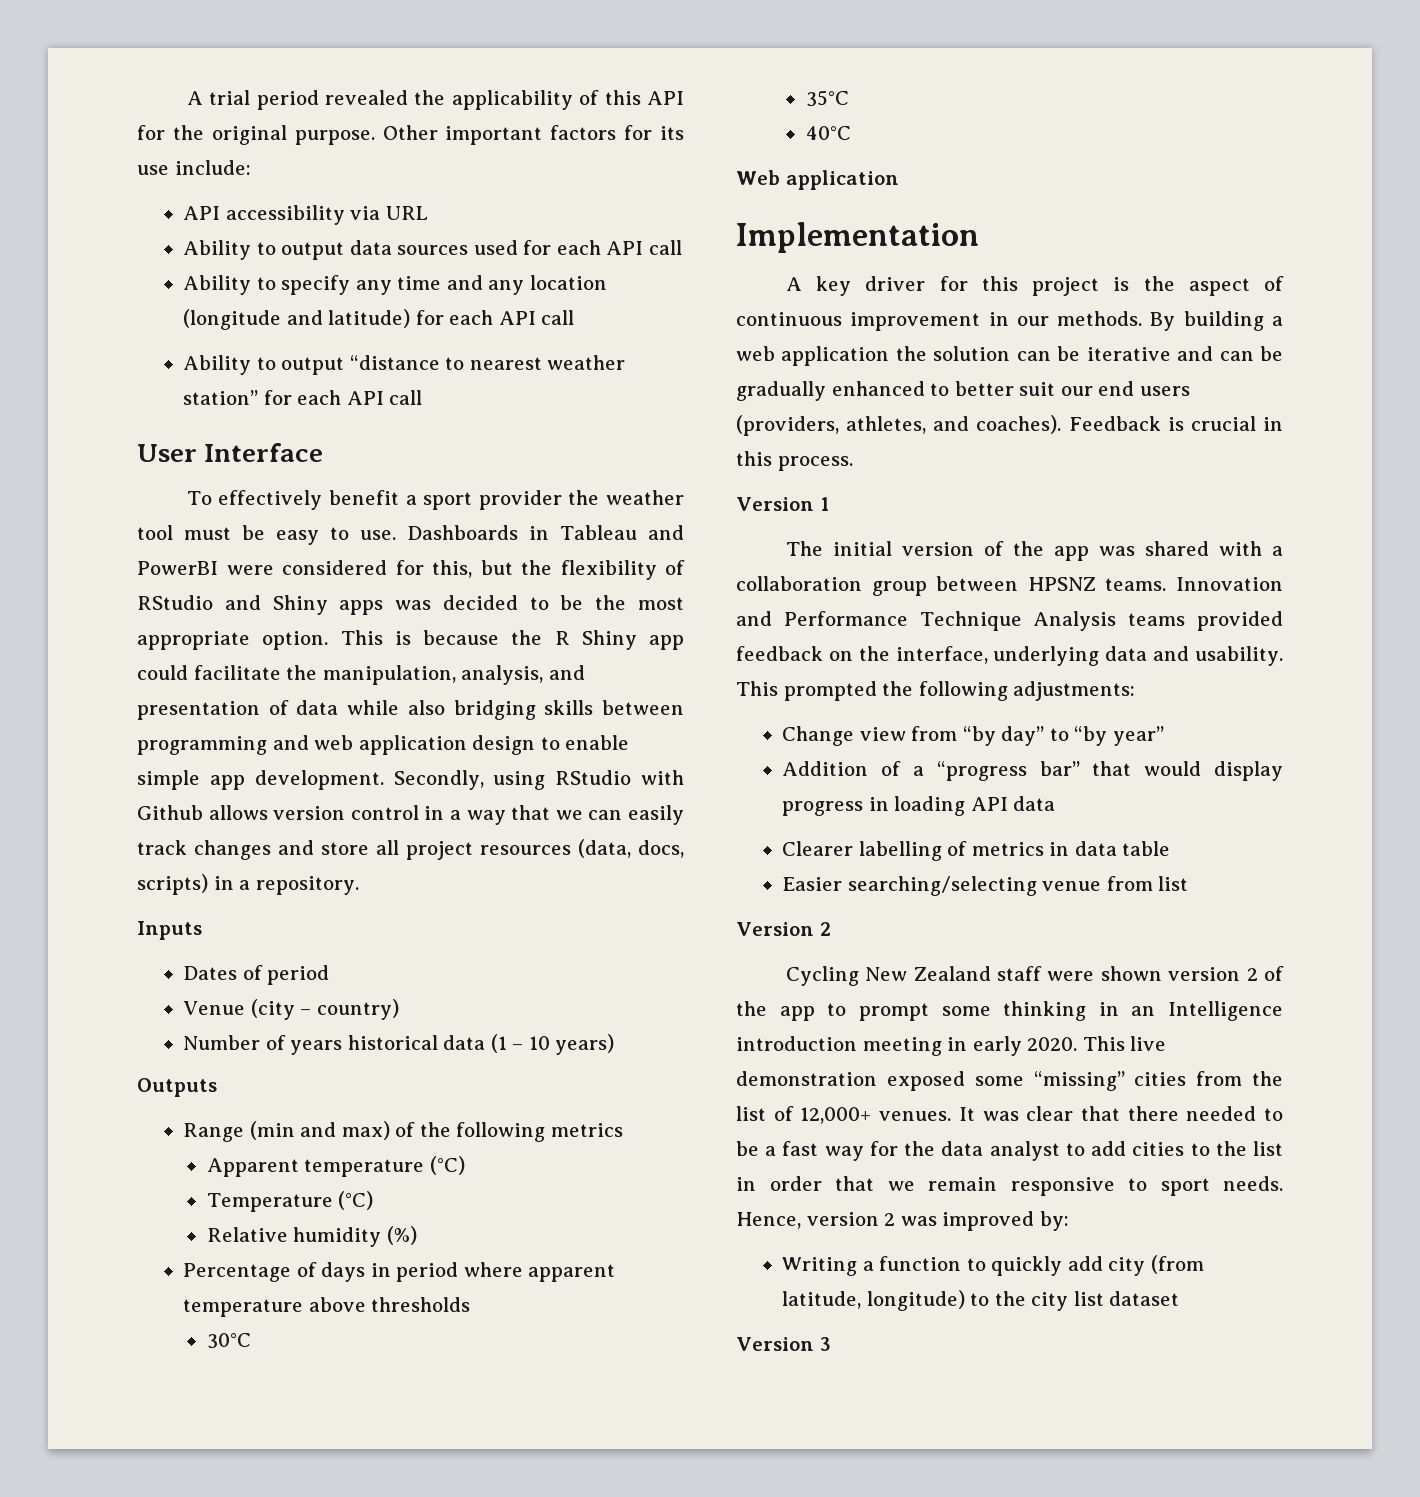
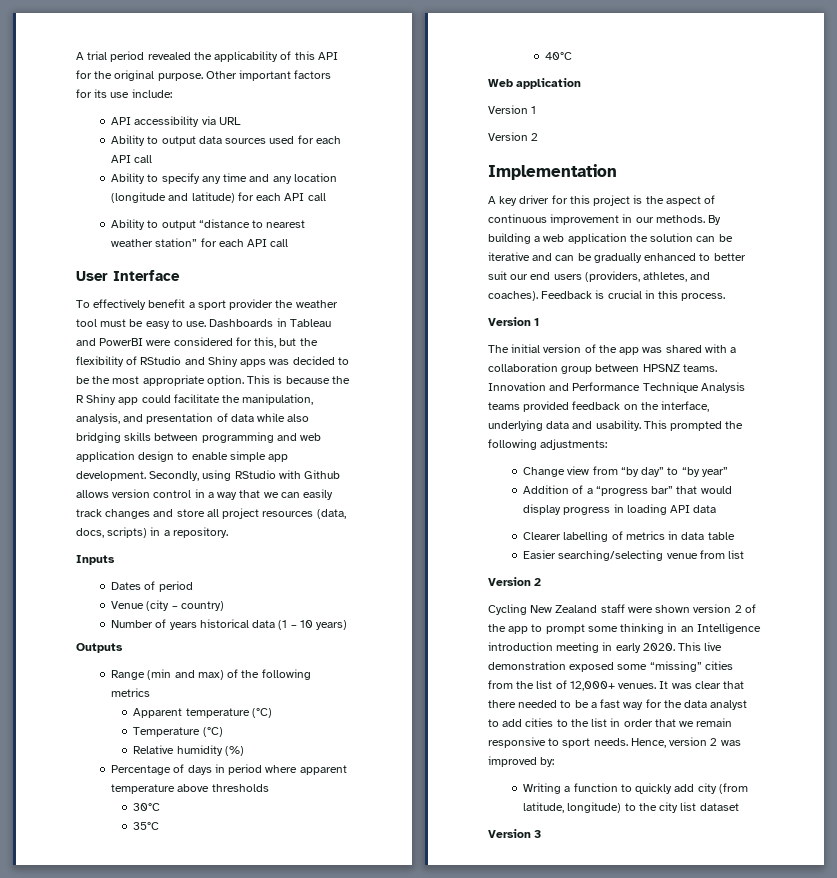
(899, 180) none -> [488,105,537,114] [488,132,539,141] // Version 1 // Version 2

